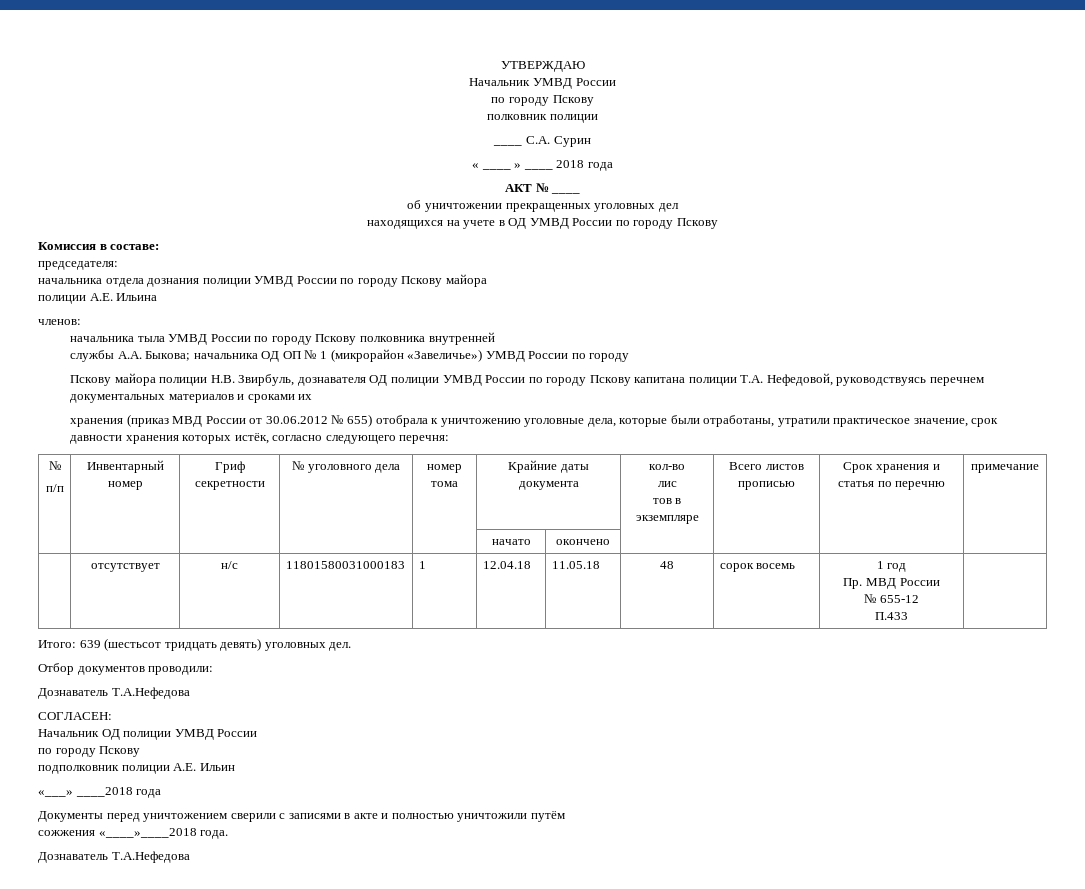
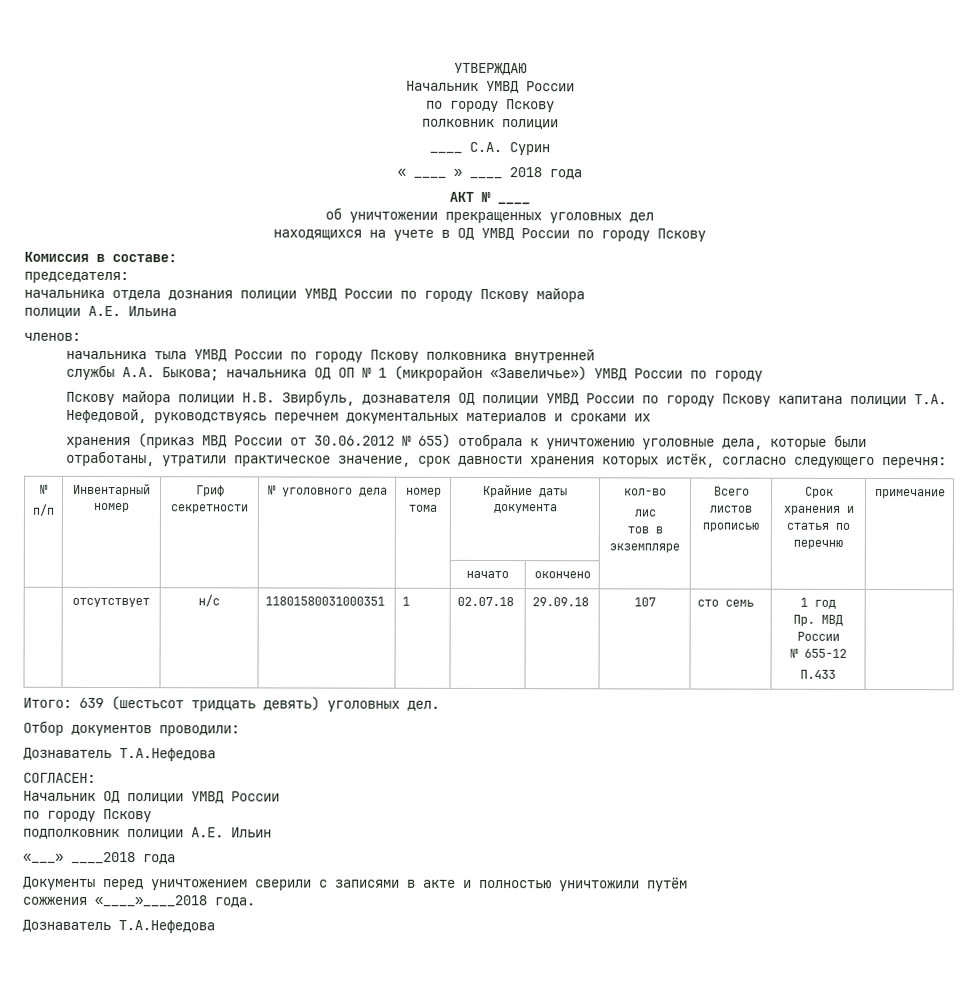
[285,561,405,569] [418,561,426,569] [482,561,531,569] [551,561,600,569] [660,561,674,569] [719,563,796,572] 11801580031000183 | 1 | 12.04.18 | 11.05.18 | 48 | сорок восемь -> [265,596,386,606] [402,596,411,606] [457,596,515,607] [532,597,590,607] [633,597,656,607] [697,599,755,607] 11801580031000351 | 1 | 02.07.18 | 29.09.18 | 107 | сто семь

